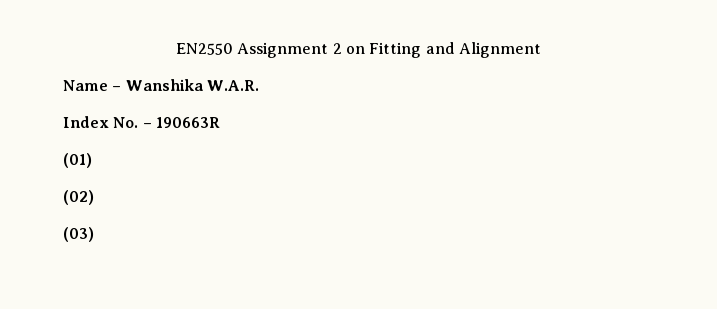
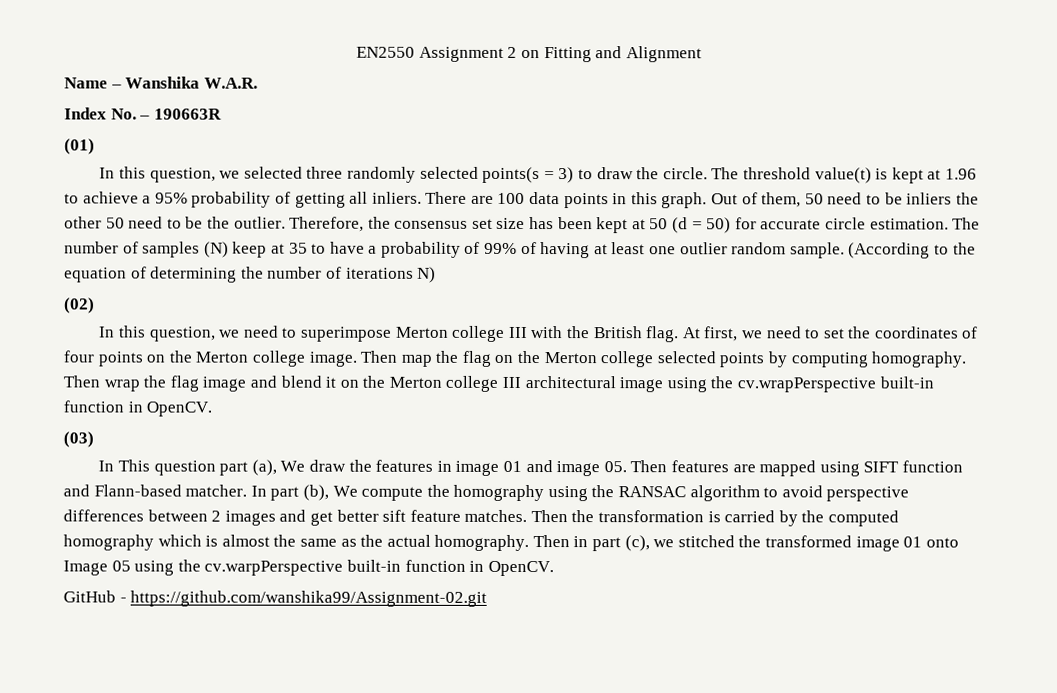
[63,190,94,205] [63,227,94,242] (02) // (03) -> [99,166,977,184] [64,191,979,209] [64,216,981,234] [64,241,976,259] [64,266,437,283] [64,297,95,314] [99,325,979,343] [63,350,967,368] [63,375,934,393] [63,400,213,417] [63,431,94,448] [98,459,963,477] [63,484,910,502] [63,509,900,527] [63,534,959,552] [63,559,554,577] [63,590,488,607] In this question, we selected three randomly selected points(s = 3) to draw the circle. The threshold value(t) is kept at 1.96 to achieve a 95% probability of getting all inliers. There are 100 data points in this graph. Out of them, 50 need to be inliers the other 50 need to be the outlier. Therefore, the consensus set size has been kept at 50 (d = 50) for accurate circle estimation. The number of samples (N) keep at 35 to have a probability of 99% of having at least one outlier random sample. (According to the equation of determining the number of iterations N) // (02) // In this question, we need to superimpose Merton college III with the British flag. At first, we need to set the coordinates of four points on the Merton college image. Then map the flag on the Merton college selected points by computing homography. Then wrap the flag image and blend it on the Merton college III architectural image using the cv.wrapPerspective built-in function in OpenCV. // (03) // In This question part (a), We draw the features in image 01 and image 05. Then features are mapped using SIFT function and Flann-based matcher. In part (b), We compute the homography using the RANSAC algorithm to avoid perspective differences between 2 images and get better sift feature matches. Then the transformation is carried by the computed homography which is almost the same as the actual homography. Then in part (c), we stitched the transformed image 01 onto Image 05 using the cv.warpPerspective built-in function in OpenCV. // GitHub - https://github.com/wanshika99/Assignment-02.git

